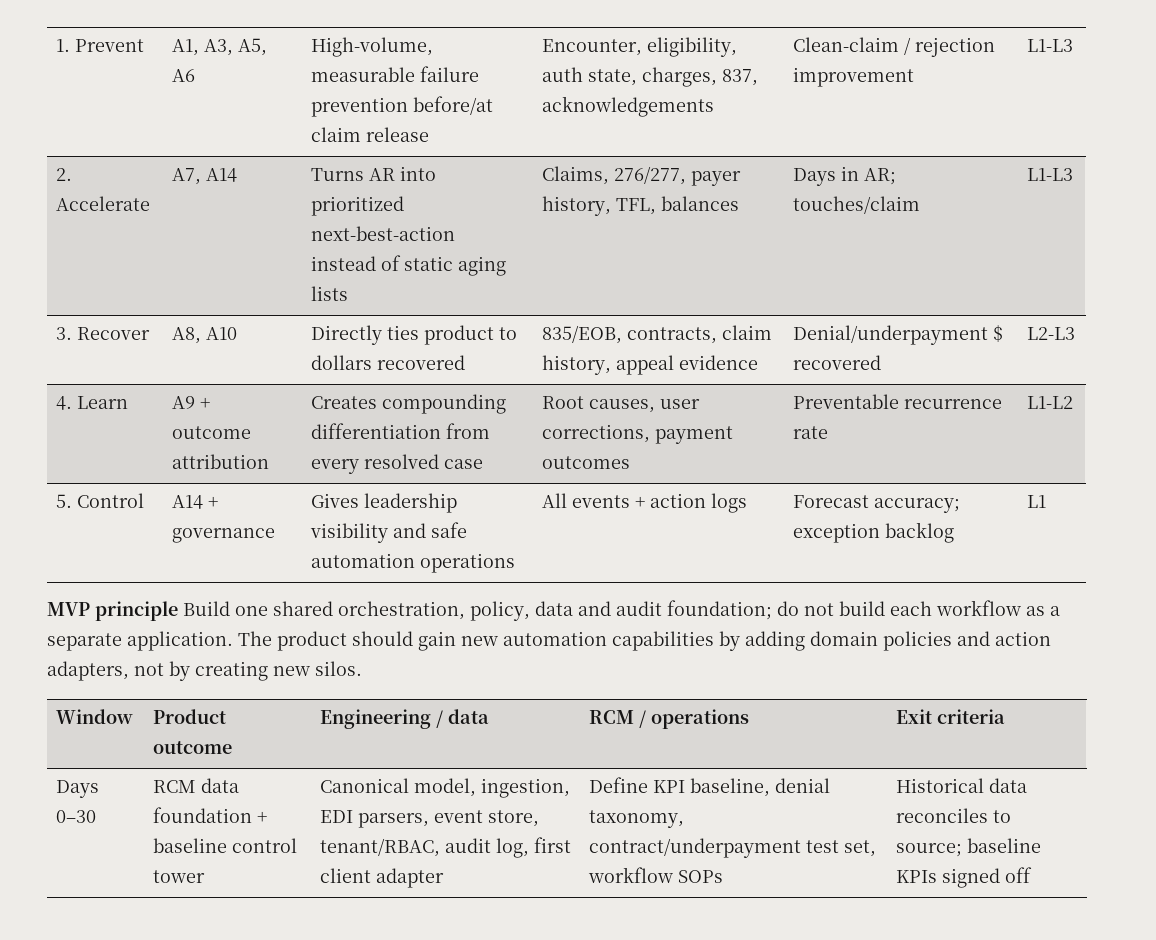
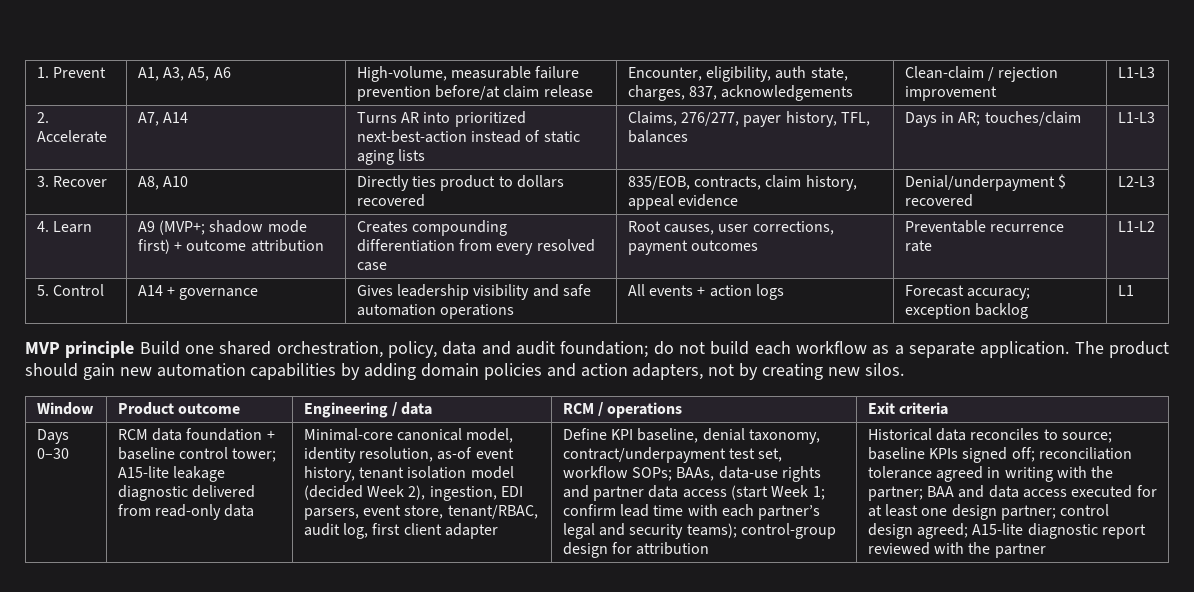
(196, 402) none -> [159,220,307,235] [137,239,170,254] (MVP+; shadow mode first)
[153,870,206,883] [320,778,477,797] tower | Canonical model, -> [232,448,277,462] [117,466,226,482] [117,485,256,501] [117,504,255,520] [303,428,514,443] [303,447,514,463] [303,466,514,482] [303,485,426,500] tower; A15-lite leakage diagnostic delivered from read-only data | Minimal-core canonical model, identity resolution, as-of event history, tenant isolation model (decided Week 2),
[678,870,724,883] SOPs -> [632,466,822,482] [562,485,825,501] [562,504,821,520] [562,523,837,539] [562,542,710,558] SOPs; BAAs, data-use rights and partner data access (start Week 1; confirm lead time with each partner’s legal and security teams); control-group design for attribution
[1005,867,1033,883] off -> [1011,447,1133,462] [867,466,1114,482] [867,485,1157,501] [867,504,1110,520] [867,523,1147,539] [867,542,1046,558] off; reconciliation tolerance agreed in writing with the partner; BAA and data access executed for at least one design partner; control design agreed; A15-lite diagnostic report reviewed with the partner

